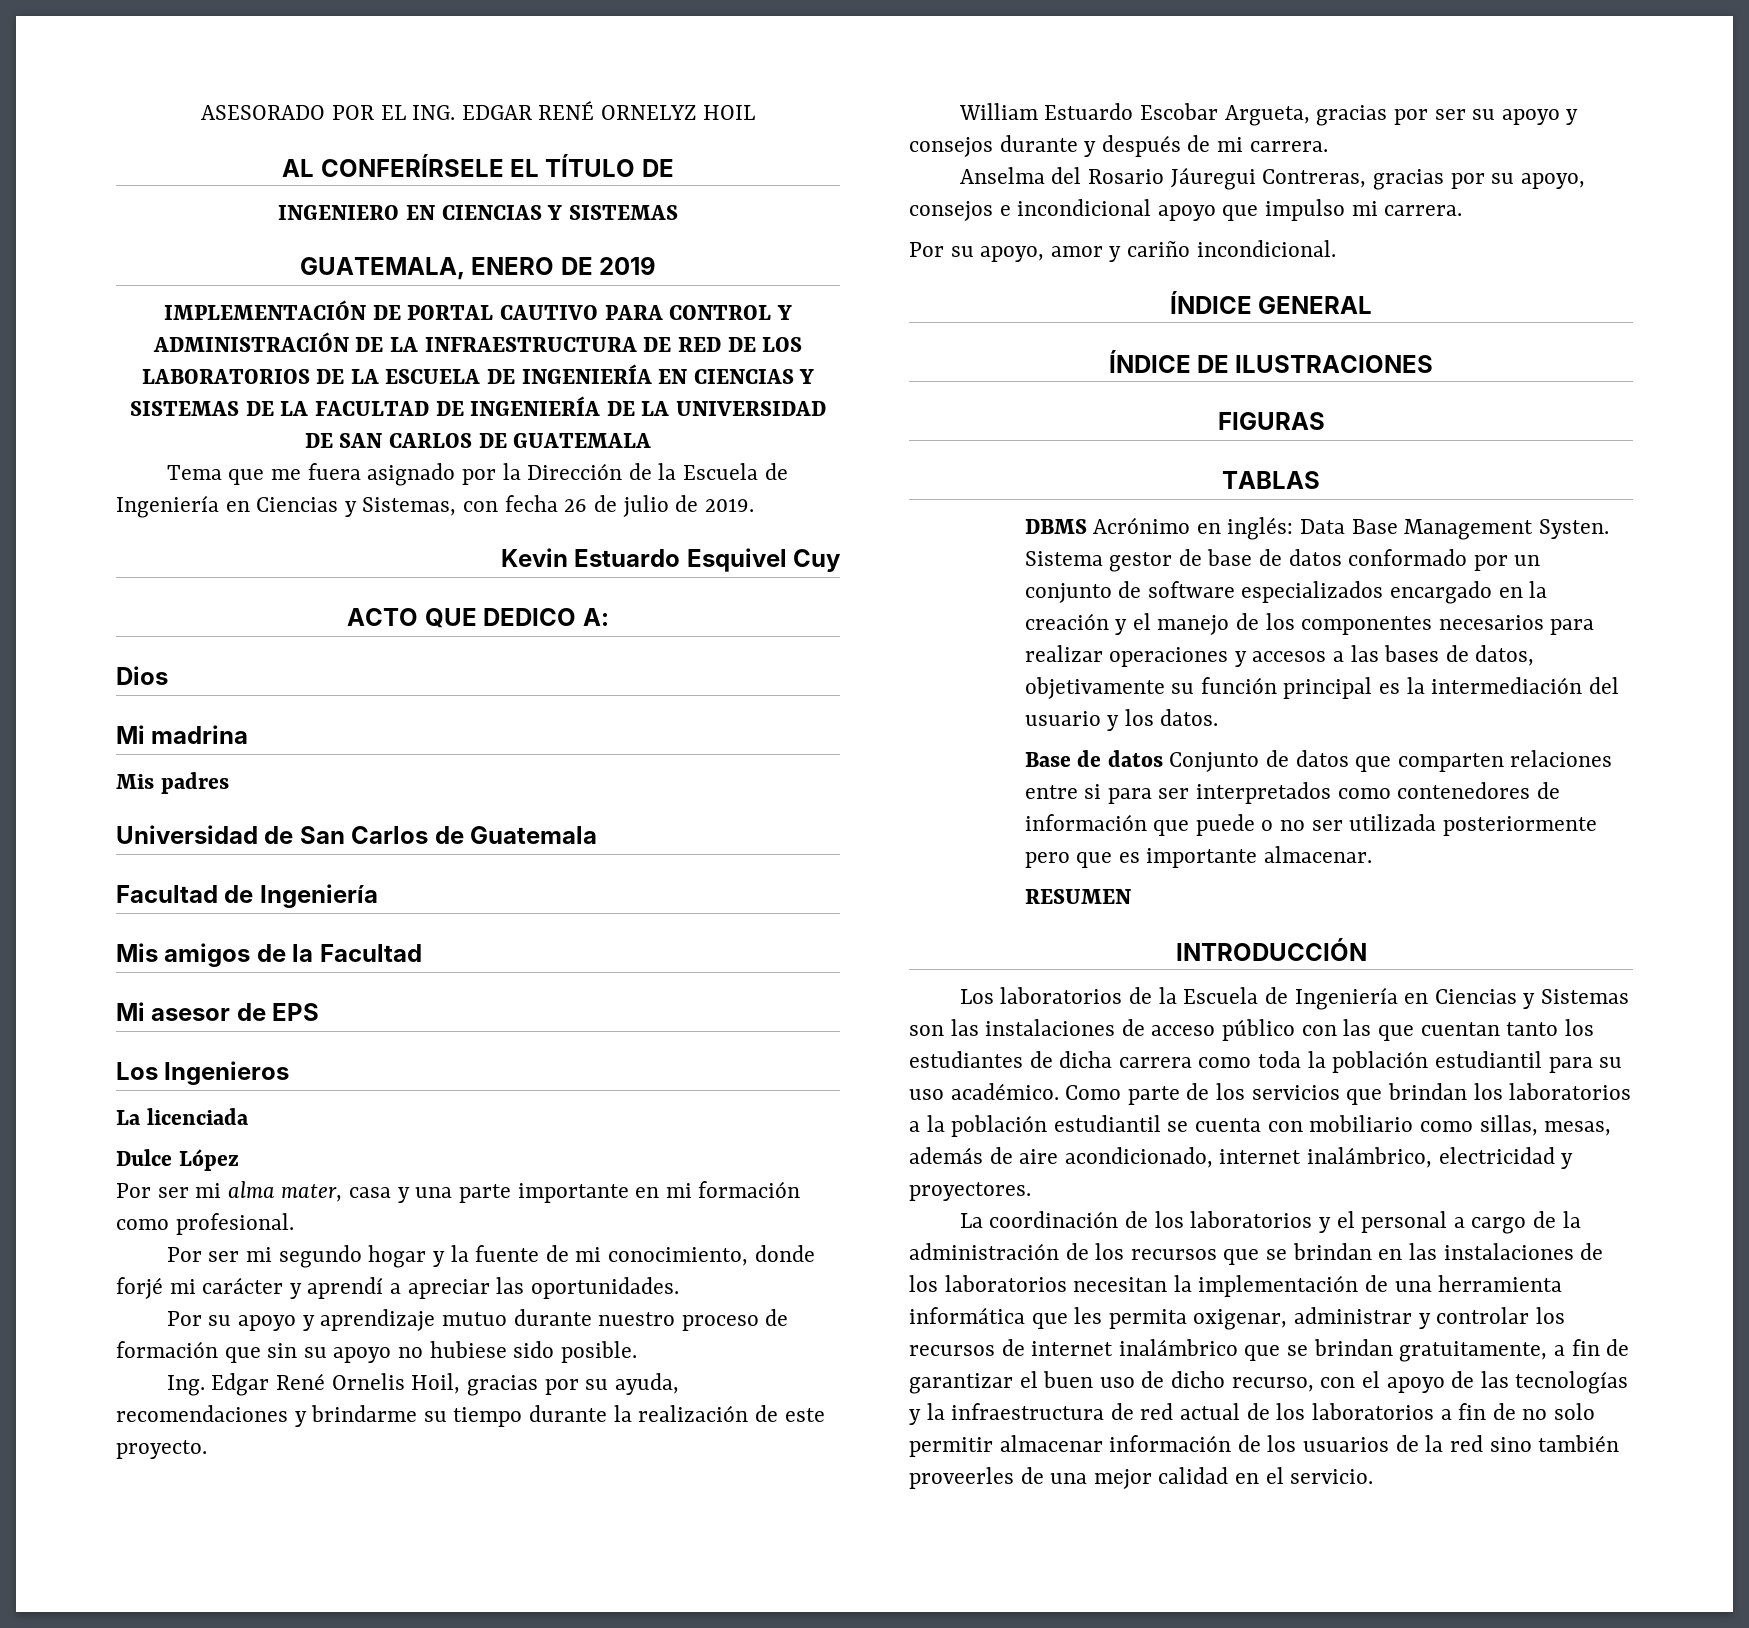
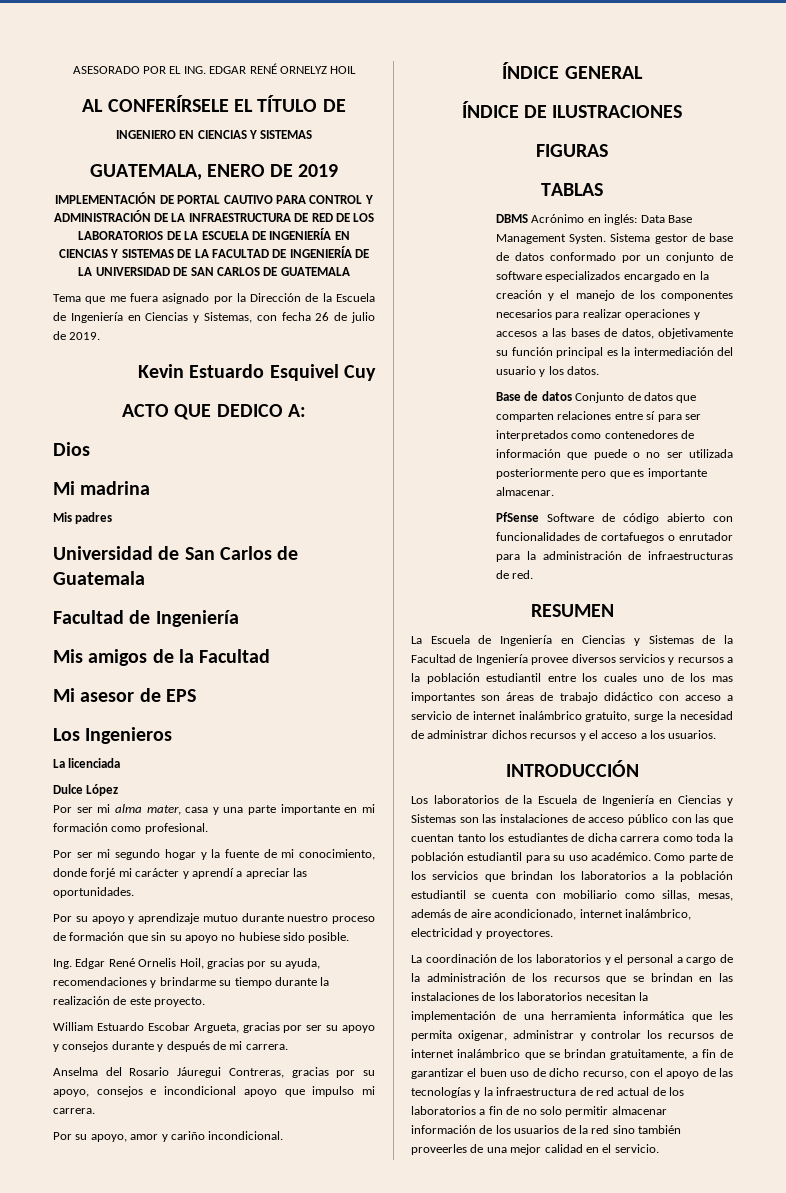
[1084,784,1102,799] si -> [646,411,656,420] sí
[1024,889,1131,904] RESUMEN -> [496,512,733,524] [496,532,733,543] [496,551,733,562] [496,570,534,579] [530,604,614,617] [411,635,733,646] [411,654,733,665] [411,673,733,684] [411,692,733,703] [411,711,733,722] [411,730,717,741] PfSense Software de código abierto con funcionalidades de cortafuegos o enrutador para la administración de infraestructuras de red. // RESUMEN // La Escuela de Ingeniería en Ciencias y Sistemas de la Facultad de Ingeniería provee diversos servicios y recursos a la población estudiantil entre los cuales uno de los mas importantes son áreas de trabajo didáctico con acceso a servicio de internet inalámbrico gratuito, surge la necesidad de administrar dichos recursos y el acceso a los usuarios.

